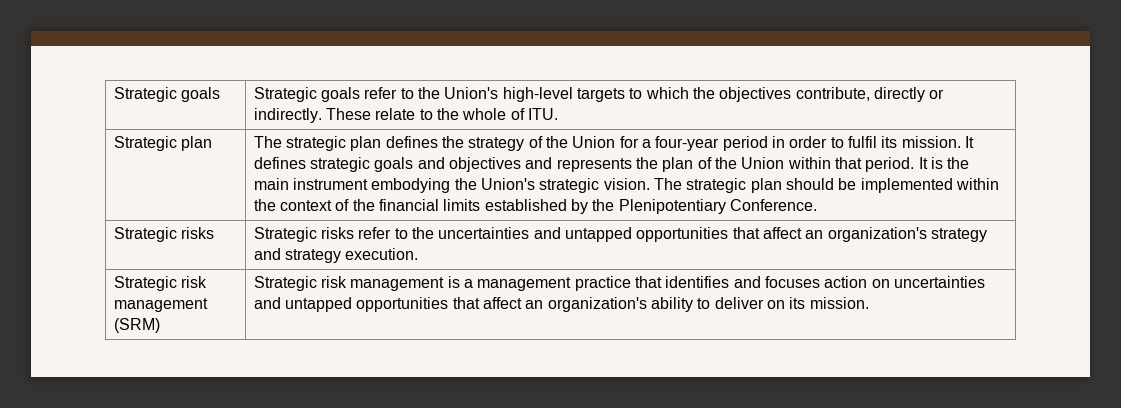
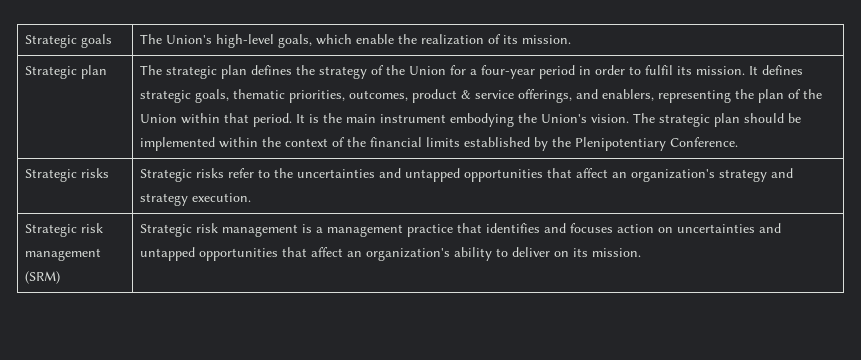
[253,87,945,102] [253,108,559,123] Strategic goals refer to the Union's high-level targets to which the objectives contribute, directly or indirectly. These relate to the whole of ITU. -> [139,34,571,48] The Union's high-level goals, which enable the realization of its mission.
[374,157,632,172] goals and objectives and represents -> [194,89,731,103] goals, thematic priorities, outcomes, product & service offerings, and enablers, representing
[539,178,600,193] strategic -> (587, 118) none

